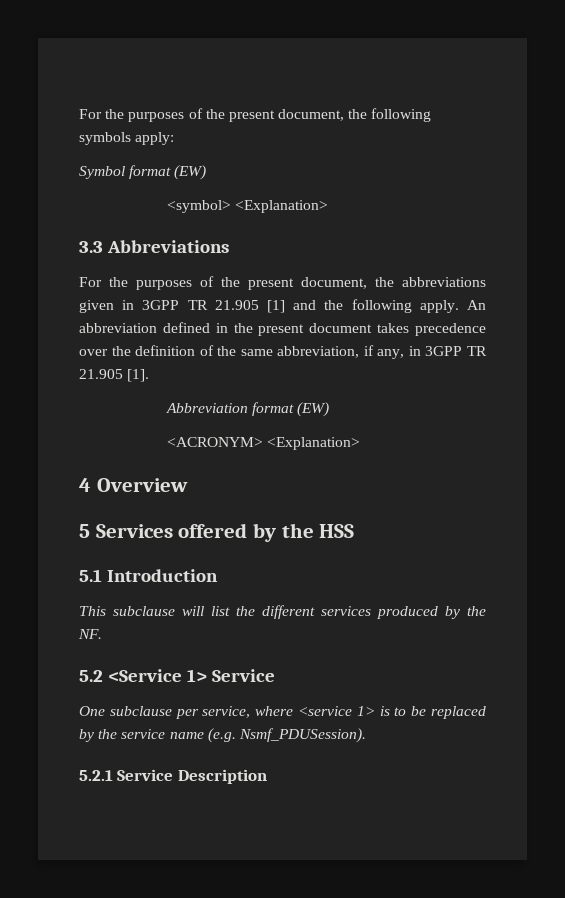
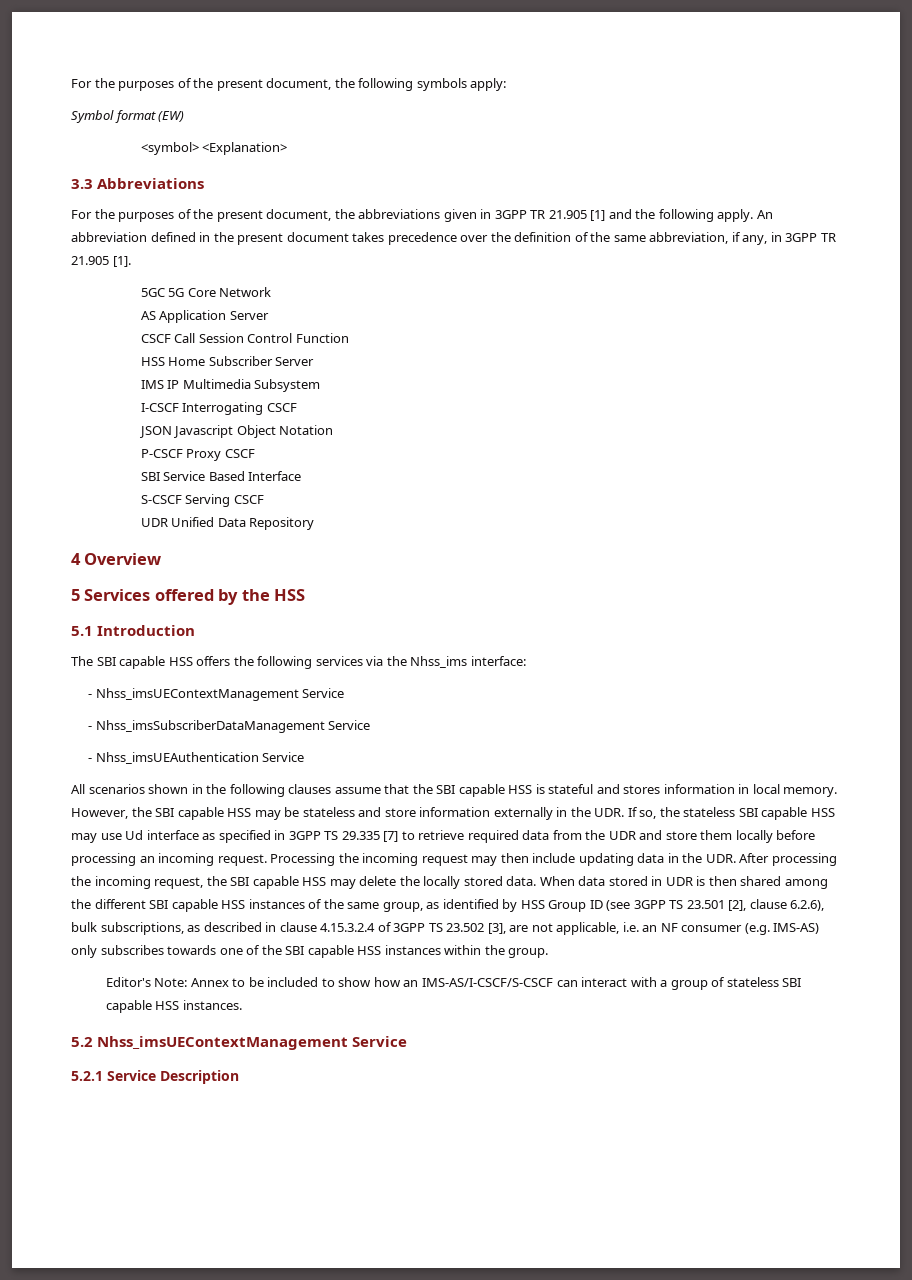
[165,402,330,417] [166,437,360,450] Abbreviation format (EW) // <ACRONYM> <Explanation> -> [140,287,272,297] [140,310,269,323] [140,333,349,343] [140,356,315,366] [140,379,321,392] [140,402,297,415] [138,425,334,438] [140,449,255,461] [140,471,302,481] [140,494,264,507] [140,517,315,530] 5GC 5G Core Network // AS Application Server // CSCF Call Session Control Function // HSS Home Subscriber Server // IMS IP Multimedia Subsystem // I-CSCF Interrogating CSCF // JSON Javascript Object Notation // P-CSCF Proxy CSCF // SBI Service Based Interface // S-CSCF Serving CSCF // UDR Unified Data Repository
[79,605,486,619] [78,629,102,639] This subclause will list the different services produced by the NF. -> [71,656,526,669] [88,688,345,701] [88,720,371,733] [88,752,305,764] [71,784,838,797] [71,807,835,820] [71,830,816,843] [71,853,837,866] [71,876,828,889] [71,899,825,912] [71,922,820,935] [71,945,549,958] [105,977,802,990] [105,1000,242,1013] The SBI capable HSS offers the following services via the Nhss_ims interface: // - Nhss_imsUEContextManagement Service // - Nhss_imsSubscriberDataManagement Service // - Nhss_imsUEAuthentication Service // All scenarios shown in the following clauses assume that the SBI capable HSS is stateful and stores information in local memory. However, the SBI capable HSS may be stateless and store information externally in the UDR. If so, the stateless SBI capable HSS may use Ud interface as specified in 3GPP TS 29.335 [7] to retrieve required data from the UDR and store them locally before processing an incoming request. Processing the incoming request may then include updating data in the UDR. After processing the incoming request, the SBI capable HSS may delete the locally stored data. When data stored in UDR is then shared among the different SBI capable HSS instances of the same group, as identified by HSS Group ID (see 3GPP TS 23.501 [2], clause 6.2.6), bulk subscriptions, as described in clause 4.15.3.2.4 of 3GPP TS 23.502 [3], are not applicable, i.e. an NF consumer (e.g. IMS-AS) only subscribes towards one of the SBI capable HSS instances within the group. // Editor's Note: Annex to be included to show how an IMS-AS/I-CSCF/S-CSCF can interact with a group of stateless SBI capable HSS instances.
[107,669,275,682] [79,706,487,719] [79,728,366,743] <Service 1> Service // One subclause per service, where <service 1> is to be replaced by the service name (e.g. Nsmf_PDUSession). -> [97,1036,408,1050] Nhss_imsUEContextManagement Service

